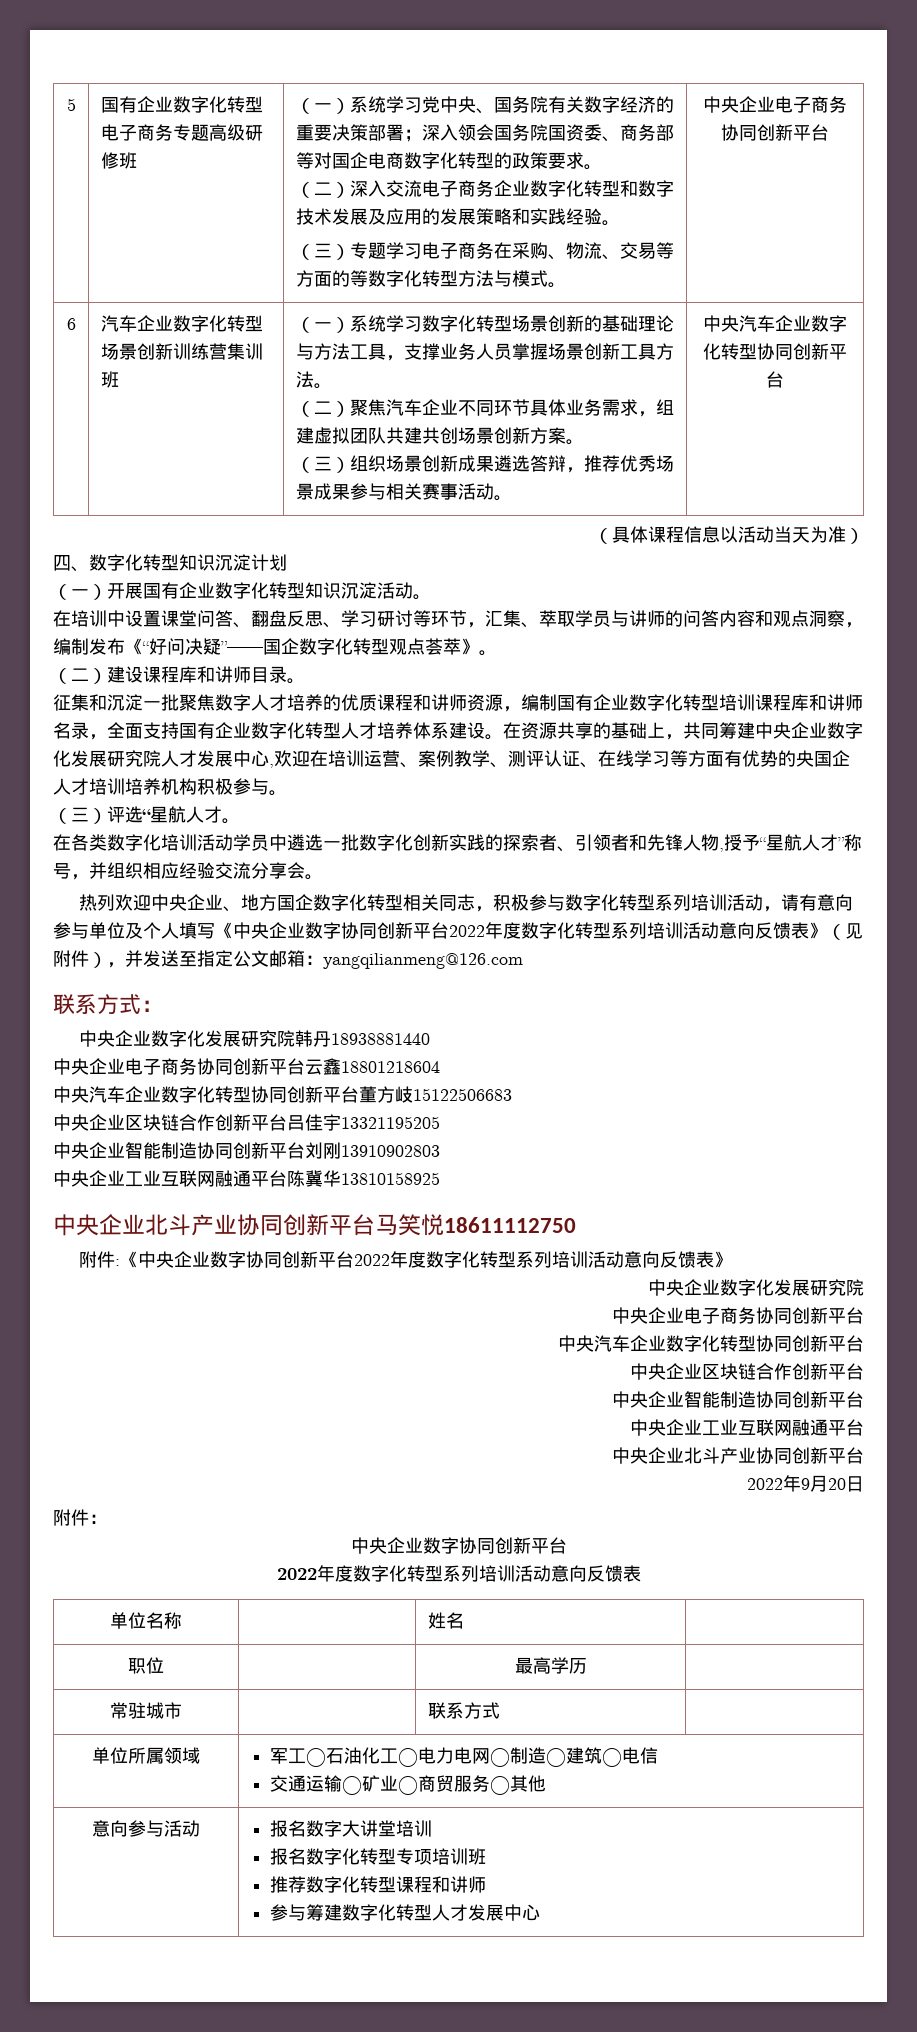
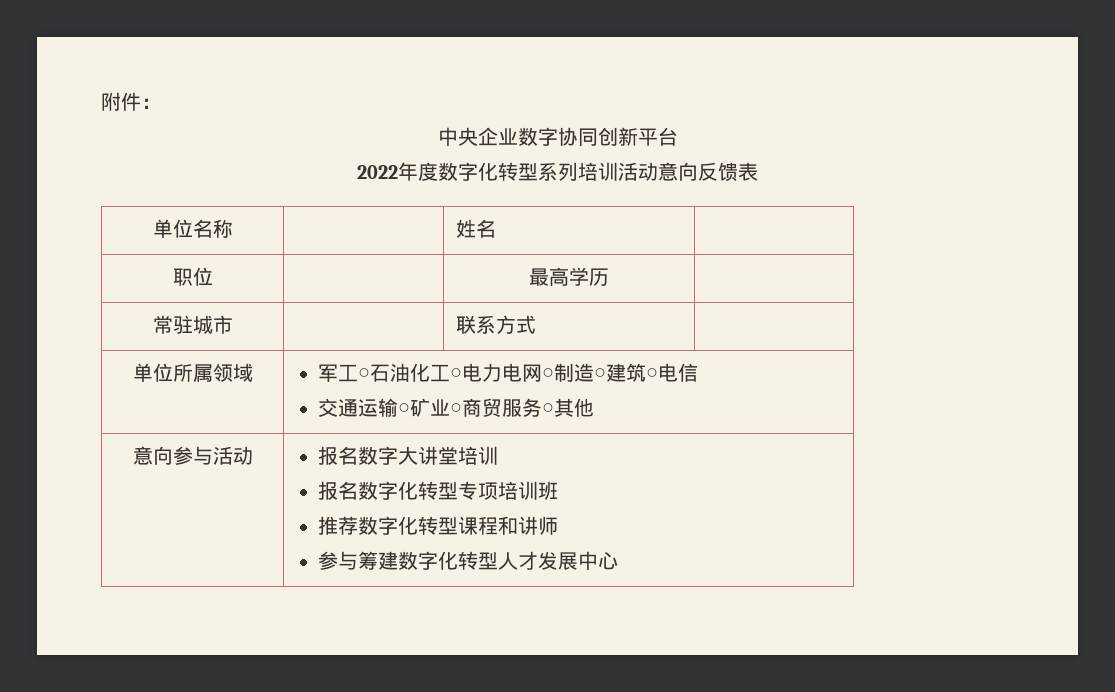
[66,98,76,111] [100,96,263,113] [100,124,263,141] [100,152,137,169] [295,96,674,114] [295,124,674,142] [295,152,602,170] [295,180,674,198] [295,208,620,226] [295,242,674,260] [295,270,566,288] [703,96,848,113] [721,124,829,141] [66,318,76,330] [100,315,263,332] [100,343,263,360] [100,371,119,388] [295,315,674,333] [295,343,674,361] [295,371,332,389] [295,399,674,417] [295,427,584,445] [295,455,674,473] [295,483,512,501] [703,315,848,332] [703,343,848,360] [766,371,784,388] [594,526,864,544] [53,554,287,572] [53,582,431,600] [53,610,863,628] [53,638,497,656] [53,666,305,684] [53,694,863,712] [53,722,863,740] [53,750,850,768] [53,778,287,796] [53,806,240,824] [53,834,862,852] [53,862,323,880] [78,894,853,912] [53,922,863,940] [53,950,523,969] [53,994,163,1014] [78,1030,430,1047] [53,1058,440,1075] [53,1086,512,1103] [53,1114,440,1131] [53,1142,440,1159] [53,1170,440,1187] [53,1214,576,1236] [78,1251,732,1268] [648,1279,864,1296] [612,1307,864,1324] [558,1335,864,1352] [630,1363,864,1380] [612,1391,864,1408] [630,1419,864,1436] [612,1447,864,1464] [747,1475,864,1492] 5 | 国有企业数字化转型电子商务专题高级研修班 | （一）系统学习党中央、国务院有关数字经济的重要决策部署；深入领会国务院国资委、商务部等对国企电商数字化转型的政策要求。 // （二）深入交流电子商务企业数字化转型和数字技术发展及应用的发展策略和实践经验。 // （三）专题学习电子商务在采购、物流、交易等方面的等数字化转型方法与模式。 | 中央企业电子商务协同创新平台 // 6 | 汽车企业数字化转型场景创新训练营集训班 | （一）系统学习数字化转型场景创新的基础理论与方法工具，支撑业务人员掌握场景创新工具方法。 // （二）聚焦汽车企业不同环节具体业务需求，组建虚拟团队共建共创场景创新方案。 // （三）组织场景创新成果遴选答辩，推荐优秀场景成果参与相关赛事活动。 | 中央汽车企业数字化转型协同创新平台 // （具体课程信息以活动当天为准） // 四、数字化转型知识沉淀计划 // （一）开展国有企业数字化转型知识沉淀活动。 // 在培训中设置课堂问答、翻盘反思、学习研讨等环节，汇集、萃取学员与讲师的问答内容和观点洞察，编制发布《“好问决疑”——国企数字化转型观点荟萃》。 // （二）建设课程库和讲师目录。 // 征集和沉淀一批聚焦数字人才培养的优质课程和讲师资源，编制国有企业数字化转型培训课程库和讲师名录，全面支持国有企业数字化转型人才培养体系建设。在资源共享的基础上，共同筹建中央企业数字化发展研究院人才发展中心,欢迎在培训运营、案例教学、测评认证、在线学习等方面有优势的央国企人才培训培养机构积极参与。 // （三）评选“星航人才。 // 在各类数字化培训活动学员中遴选一批数字化创新实践的探索者、引领者和先锋人物,授予“星航人才”称号，并组织相应经验交流分享会。 // 热列欢迎中央企业、地方国企数字化转型相关同志，积极参与数字化转型系列培训活动，请有意向参与单位及个人填写《中央企业数字协同创新平台2022年度数字化转型系列培训活动意向反馈表》（见附件），并发送至指定公文邮箱：yangqilianmeng@126.com // 联系方式： // 中央企业数字化发展研究院韩丹18938881440 // 中央企业电子商务协同创新平台云鑫18801218604 // 中央汽车企业数字化转型协同创新平台董方岐15122506683 // 中央企业区块链合作创新平台吕佳宇13321195205 // 中央企业智能制造协同创新平台刘刚13910902803 // 中央企业工业互联网融通平台陈冀华13810158925 // 中央企业北斗产业协同创新平台马笑悦18611112750 // 附件:《中央企业数字协同创新平台2022年度数字化转型系列培训活动意向反馈表》 // 中央企业数字化发展研究院 // 中央企业电子商务协同创新平台 // 中央汽车企业数字化转型协同创新平台 // 中央企业区块链合作创新平台 // 中央企业智能制造协同创新平台 // 中央企业工业互联网融通平台 // 中央企业北斗产业协同创新平台 // 2022年9月20日 // -> (101, 101) none

